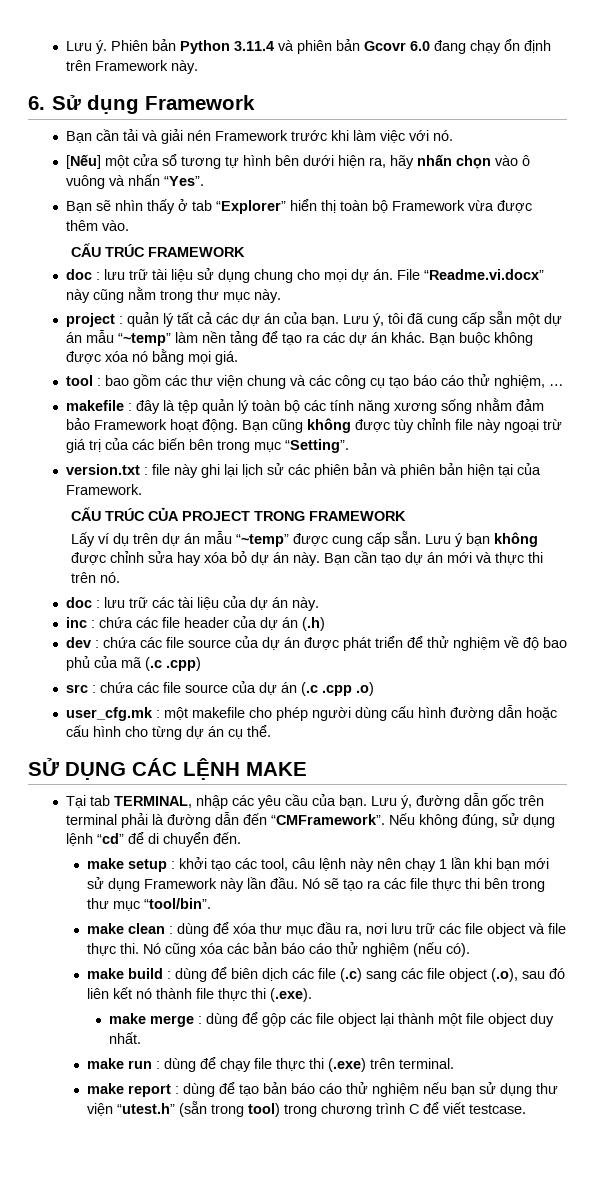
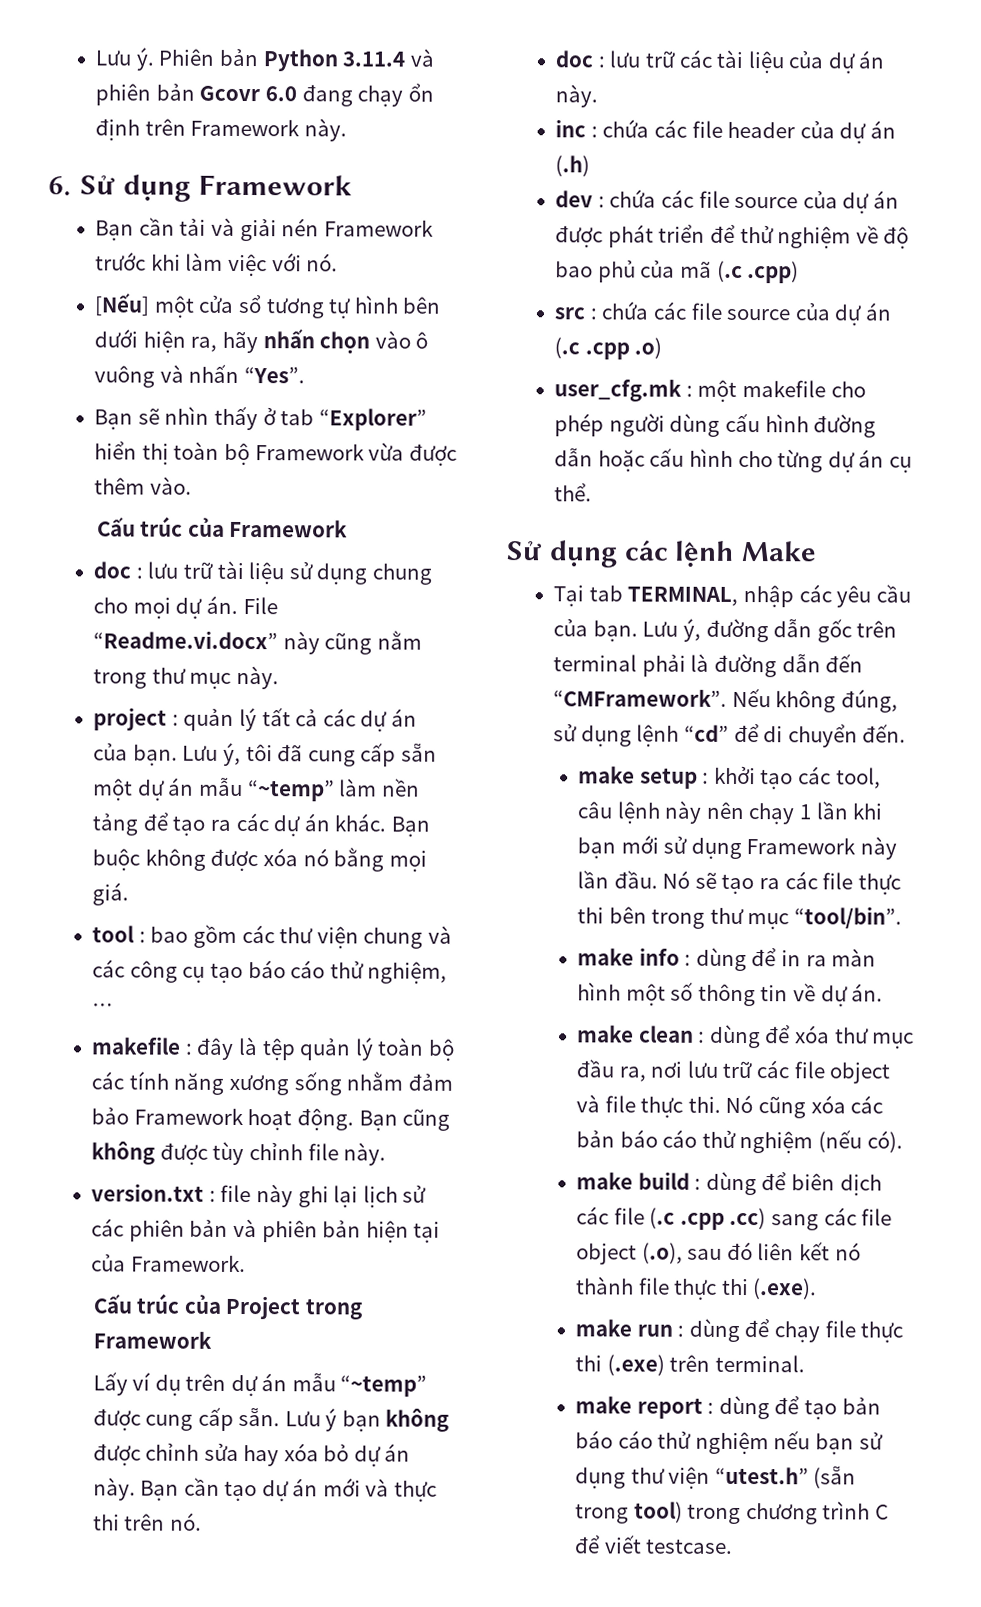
[71,243,246,257] CẤU TRÚC FRAMEWORK -> [96,516,349,538] Cấu trúc của Framework
[476,419,562,433] [65,438,349,453] này ngoại trừ giá trị của các biến bên trong mục “Setting”. -> [343,1142,387,1166] này.
[71,507,407,521] CẤU TRÚC CỦA PROJECT TRONG FRAMEWORK -> [92,1293,363,1320] [92,1331,212,1349] Cấu trúc của Project trong Framework
[28,758,307,780] SỬ DỤNG CÁC LỆNH MAKE -> [506,540,818,568] Sử dụng các lệnh Make
(212, 903) none -> [577,947,877,972] [577,981,884,1007] // make info : dùng để in ra màn hình một số thông tin về dự án.
[340,968,363,982] (.c) -> [649,1207,767,1230] (.c .cpp .cc)
[109,1012,555,1027] [109,1032,142,1044] // make merge : dùng để gộp các file object lại thành một file object duy nhất. -> (818, 1289) none

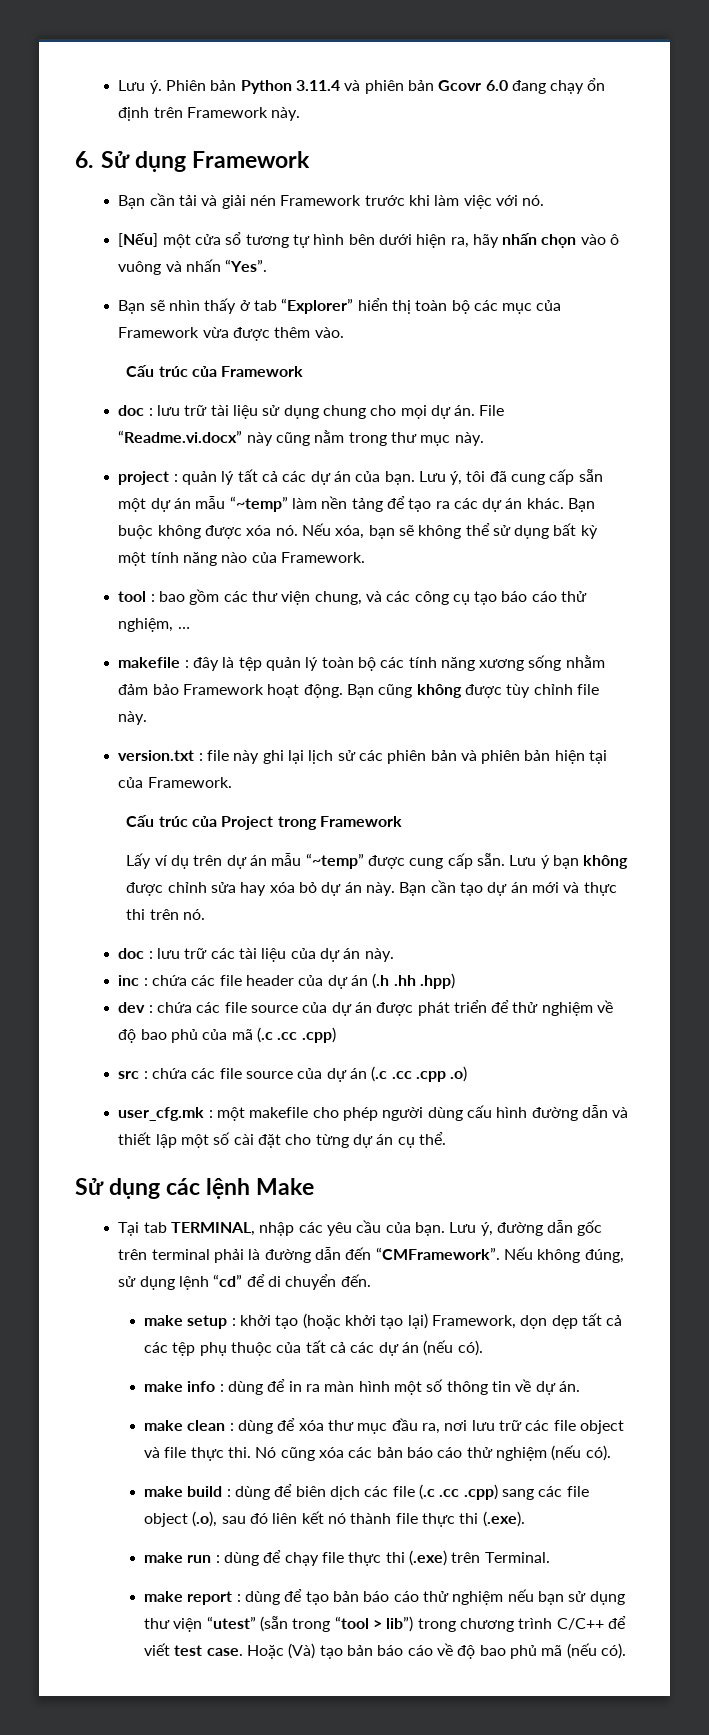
(251, 454) none -> [473,300,562,314] các mục của
[302,847,427,872] [92,882,130,906] nó bằng mọi giá. -> [275,523,598,539] [118,552,365,566] nó. Nếu xóa, bạn sẽ không thể sử dụng bất kỳ một tính năng nào của Framework.
[363,927,424,949] chung -> [314,591,362,605] chung,
[555,155,591,177] (.h) -> [372,973,455,989] (.h .hh .hpp)
(743, 271) none -> [277,1032,298,1040] .cc
(581, 348) none -> [391,1071,412,1079] .cc
[597,447,734,472] hoặc cấu hình -> [612,1107,629,1118] [118,1132,281,1148] và thiết lập một số cài đặt
[797,766,881,789] [577,800,884,825] [577,835,897,860] [577,870,901,895] [577,906,902,930] các tool, câu lệnh này nên chạy 1 lần khi bạn mới sử dụng Framework này lần đầu. Nó sẽ tạo ra các file thực thi bên trong thư mục “tool/bin”. -> [302,1313,623,1329] [144,1340,483,1356] (hoặc khởi tạo lại) Framework, dọn dẹp tất cả các tệp phụ thuộc của tất cả các dự án (nếu có).
[679,1207,767,1230] .cpp .cc) -> [439,1484,498,1500] .cc .cpp)
[714,1354,805,1373] terminal. -> [484,1552,550,1563] Terminal.
[714,1466,809,1485] “utest.h” -> [206,1616,256,1629] “utest”
[633,1501,683,1523] tool) -> [334,1616,414,1632] “tool > lib”)
[874,1504,889,1520] C -> [556,1618,604,1630] C/C++
[645,1538,734,1554] testcase. -> [174,1643,626,1659] test case. Hoặc (Và) tạo bản báo cáo về độ bao phủ mã (nếu có).

